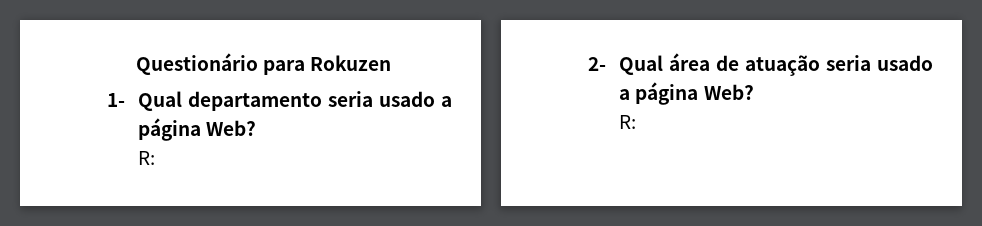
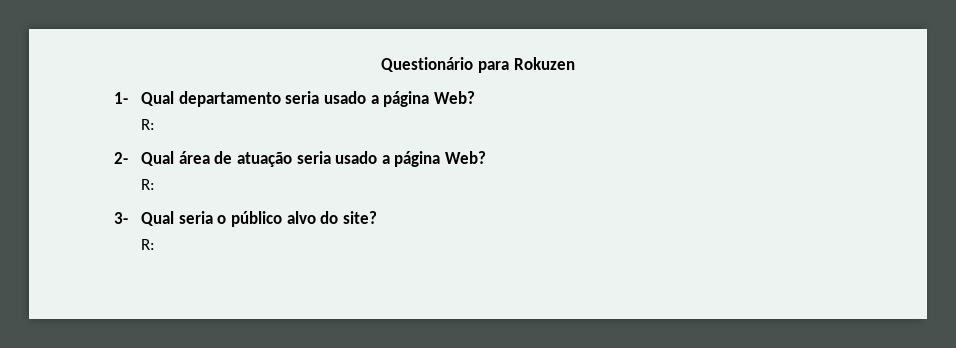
(637, 122) none -> [114,211,377,227] [141,239,156,250] // 3- Qual seria o público alvo do site? // R:

